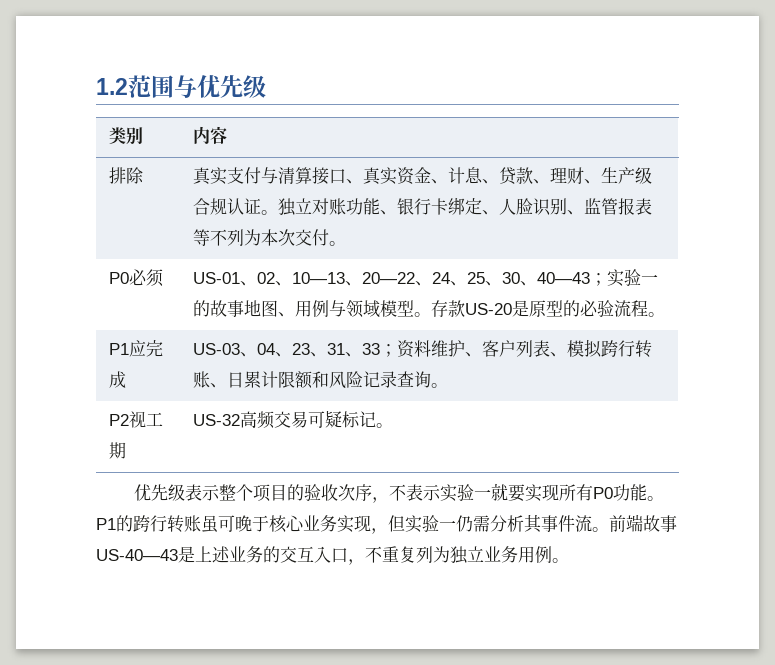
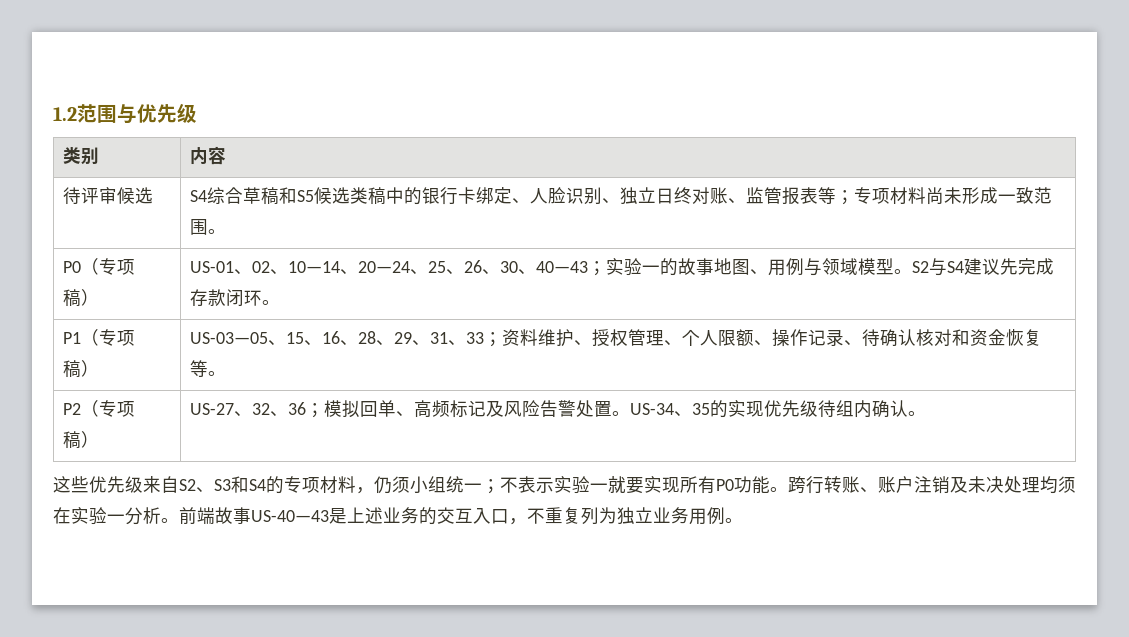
[109,167,145,184] [193,167,653,185] [193,198,398,216] 排除 | 真实支付与清算接口、真实资金、计息、贷款、理财、生产级合规认证。独立对账功能、 -> [63,187,154,205] [190,187,423,205] 待评审候选 | S4综合草稿和S5候选类稿中的
[584,198,653,215] [193,229,330,246] 监管报表等不列为本次交付 -> [620,187,1053,205] [190,219,209,235] 独立日终对账、监管报表等；专项材料尚未形成一致范围
[129,269,165,287] 必须 -> [81,258,136,275] [63,289,100,307] （专项稿）
[292,272,451,286] 10—13、20—22、24 -> [288,261,411,274] 10—14、20—24
(503, 283) none -> [464,260,501,274] 26、
[431,300,666,317] [109,340,164,357] [109,371,127,388] [193,343,311,357] 存款US-20是原型的必验流程。 // P1应完成 | US-03、04、23 -> [912,258,1055,276] [190,289,281,307] [63,329,136,346] [63,360,100,378] [190,331,413,345] S2与S4建议先完成存款闭环。 // P1（专项稿） | US-03—05、15、16、28、29
[482,339,653,358] [193,371,449,389] [109,411,164,428] [109,442,127,459] [193,410,394,429] [134,484,390,503] 客户列表、模拟跨行转账、日累计限额和风险记录查询。 // P2视工期 | US-32高频交易可疑标记。 // 优先级表示整个项目的验收次序， -> [592,329,1043,347] [190,360,227,377] [63,400,136,417] [63,431,100,449] [190,400,927,418] [53,476,500,494] 授权管理、个人限额、操作记录、待确认核对和资金恢复等。 // P2（专项稿） | US-27、32、36；模拟回单、高频标记及风险告警处置。US-34、35的实现优先级待组内确认。 // 这些优先级来自S2、S3和S4的专项材料，仍须小组统一；
[96,514,592,534] P1的跨行转账虽可晚于核心业务实现，但实验一仍需分析其事件流 -> [788,476,1076,494] [53,507,161,525] 跨行转账、账户注销及未决处理均须在实验一分析

